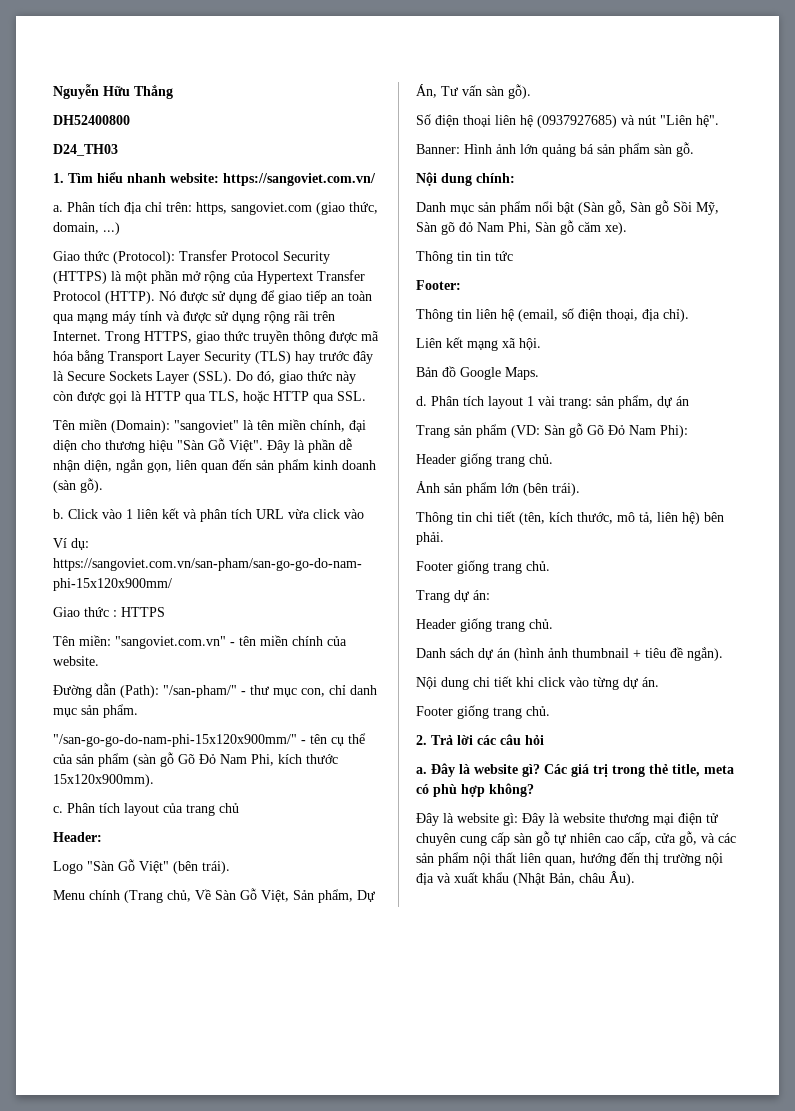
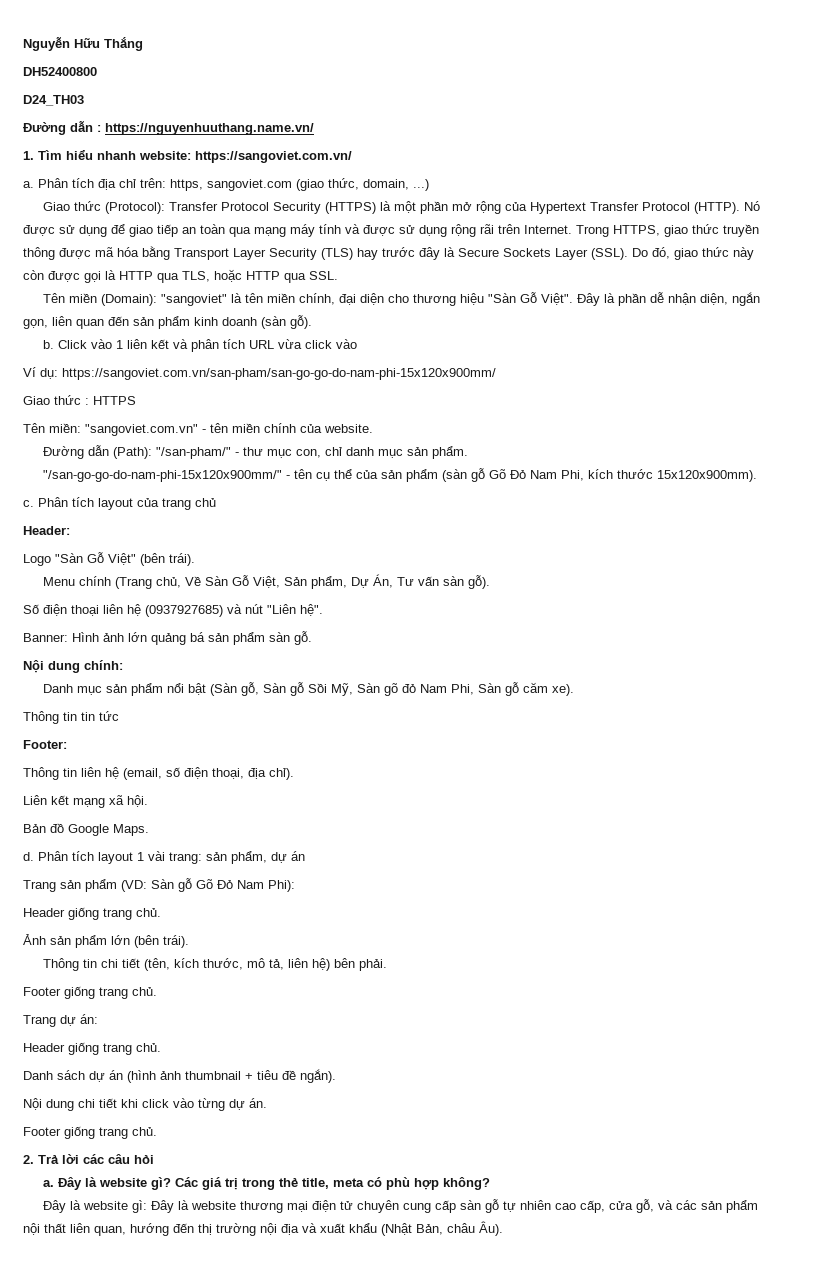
(118, 150) none -> [23,121,314,135] // Đường dẫn : https://nguyenhuuthang.name.vn/

